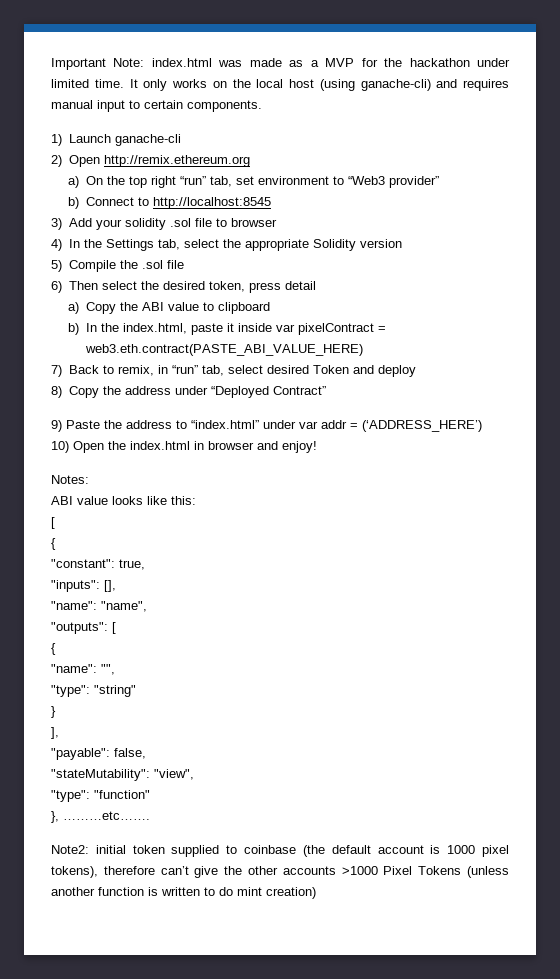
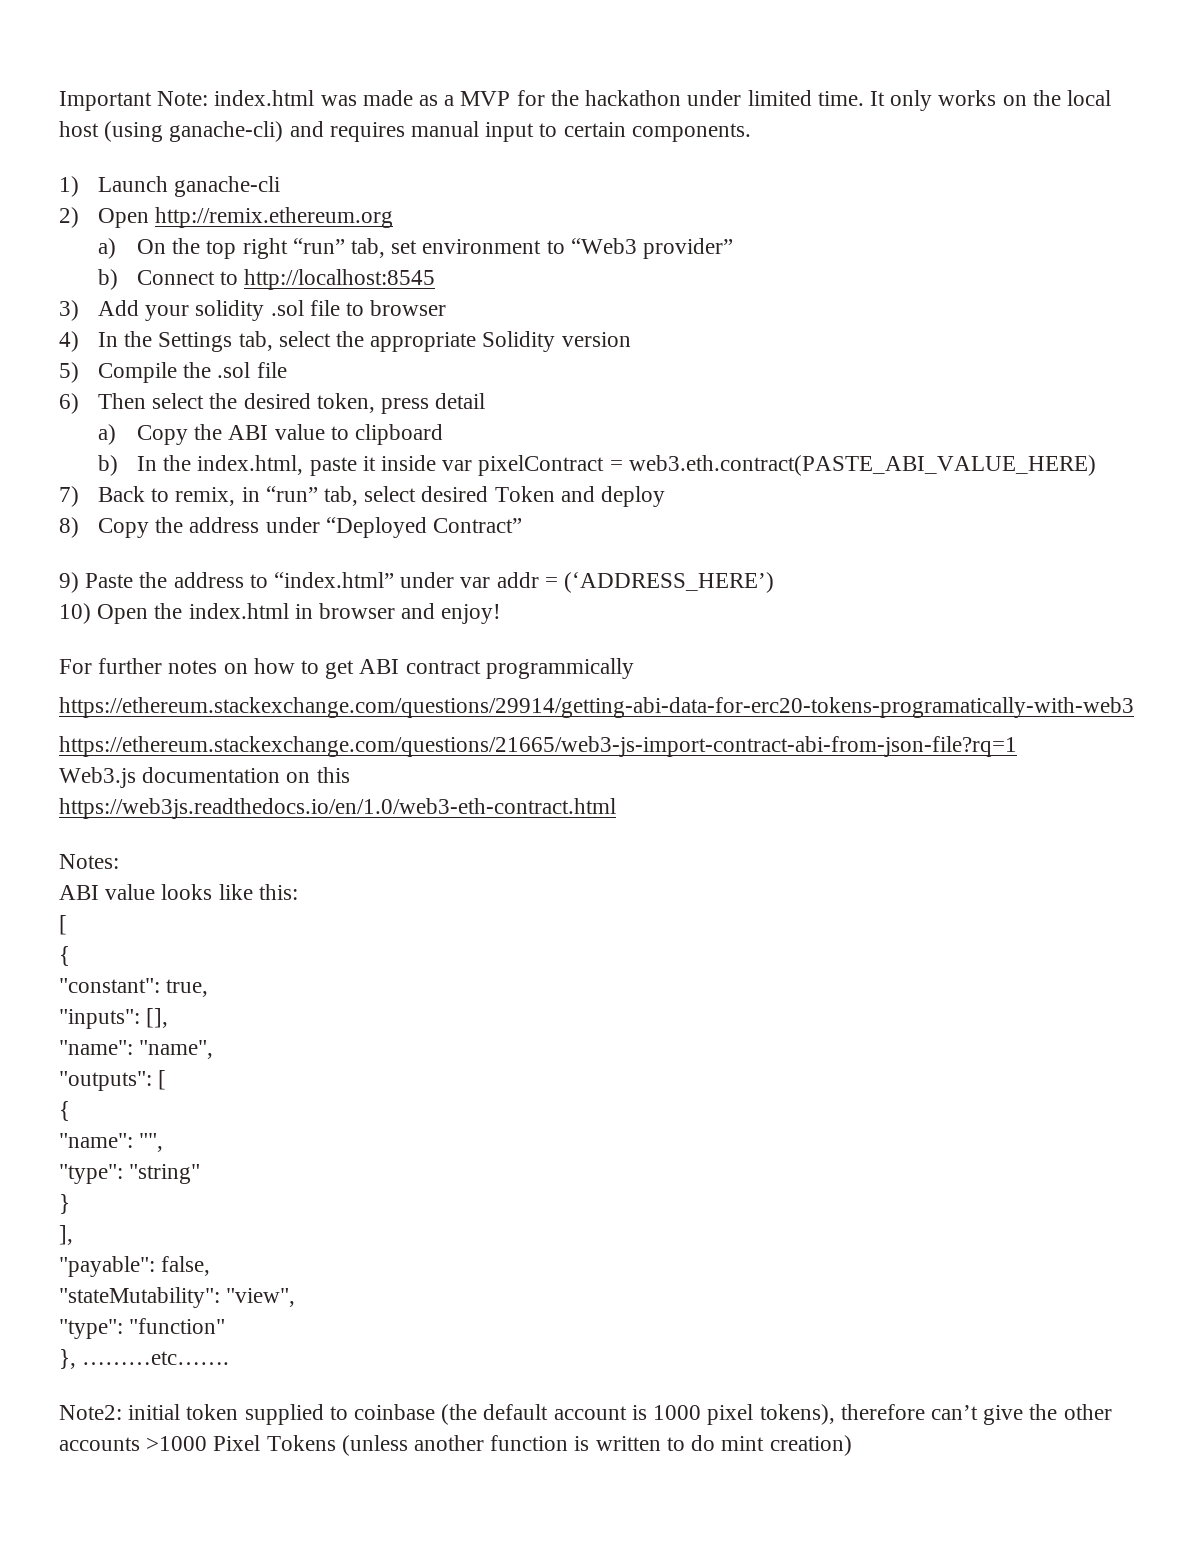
(317, 447) none -> [59,658,634,679] [59,697,1134,718] [59,736,1017,757] [59,767,350,788] [59,798,616,819] // For further notes on how to get ABI contract programmically // https://ethereum.stackexchange.com/questions/29914/getting-abi-data-for-erc20-tokens-programatically-with-web3 // https://ethereum.stackexchange.com/questions/21665/web3-js-import-contract-abi-from-json-file?rq=1 // Web3.js documentation on this // https://web3js.readthedocs.io/en/1.0/web3-eth-contract.html

